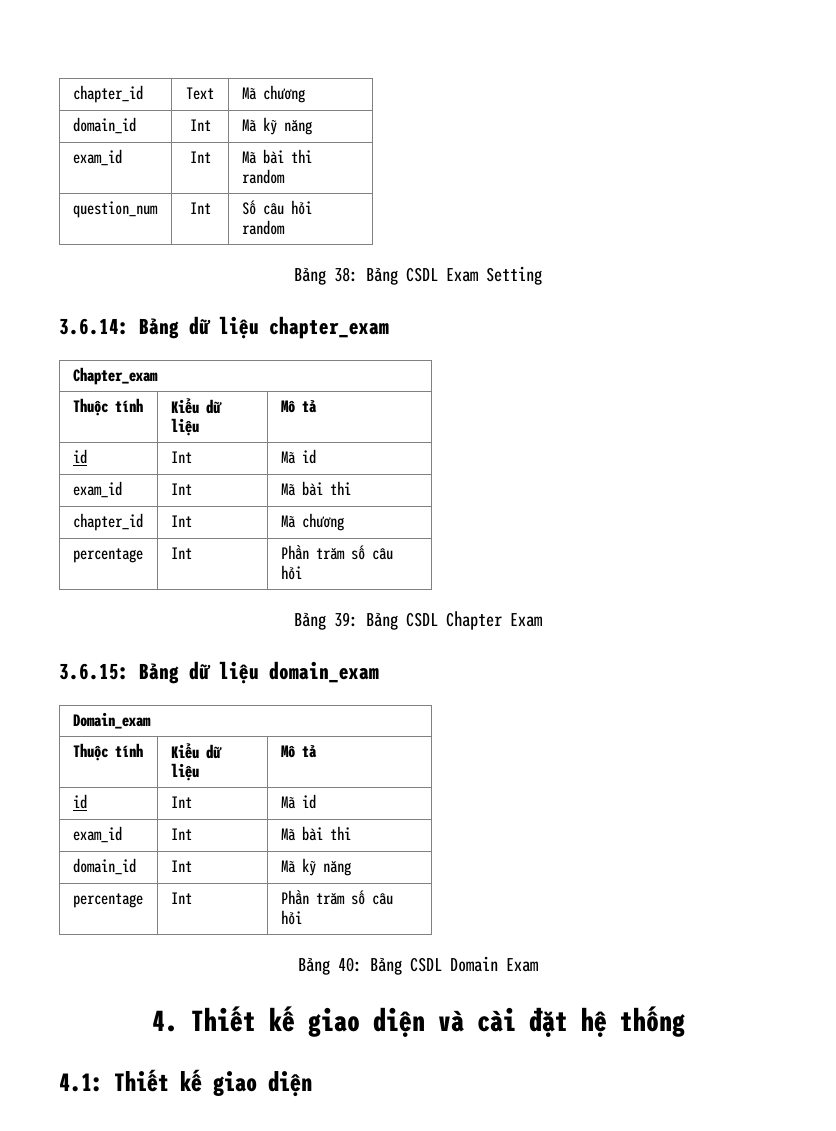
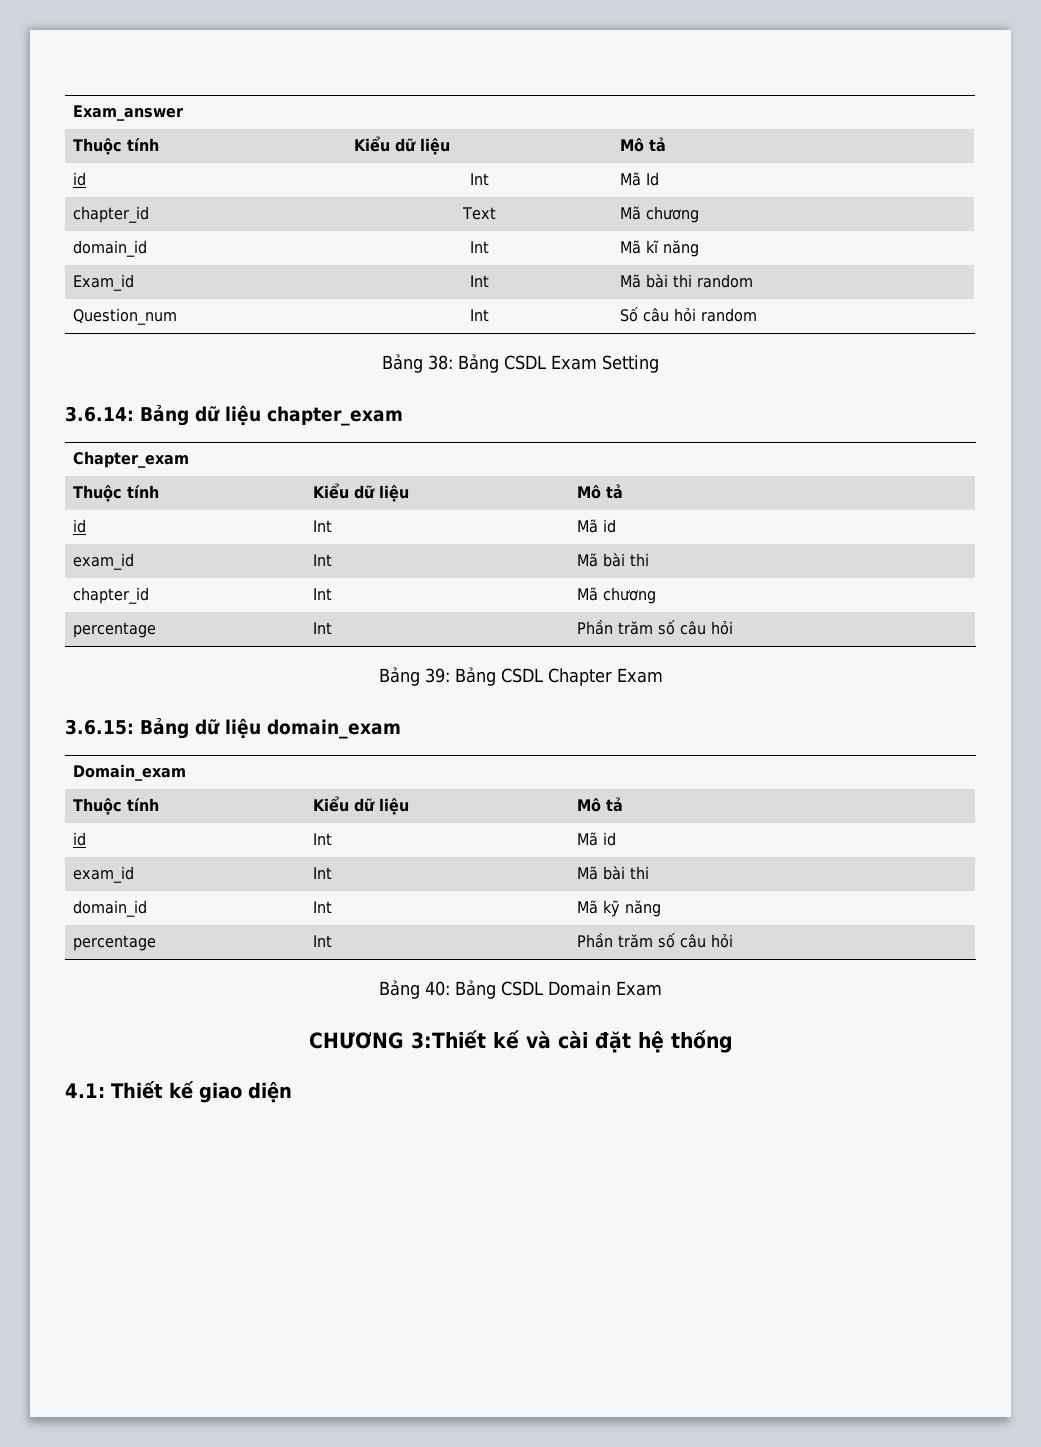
(72, 94) none -> [73,105,185,121] [73,138,160,155] [354,136,451,155] [620,137,667,152] [73,172,87,186] [470,173,489,185] [620,172,660,186] Exam_answer // Thuộc tính | Kiểu dữ liệu | Mô tả // id | Int | Mã Id //
[262,117,312,135] [72,149,122,166] kỹ năng // exam_id -> [646,240,700,257] [73,274,135,291] kĩ năng // Exam_id
[72,201,158,218] question_num -> [73,308,178,325] Question_num
[151,1006,425,1037] 4. Thiết kế giao diện -> [308,1030,519,1049] CHƯƠNG 3:Thiết kế

